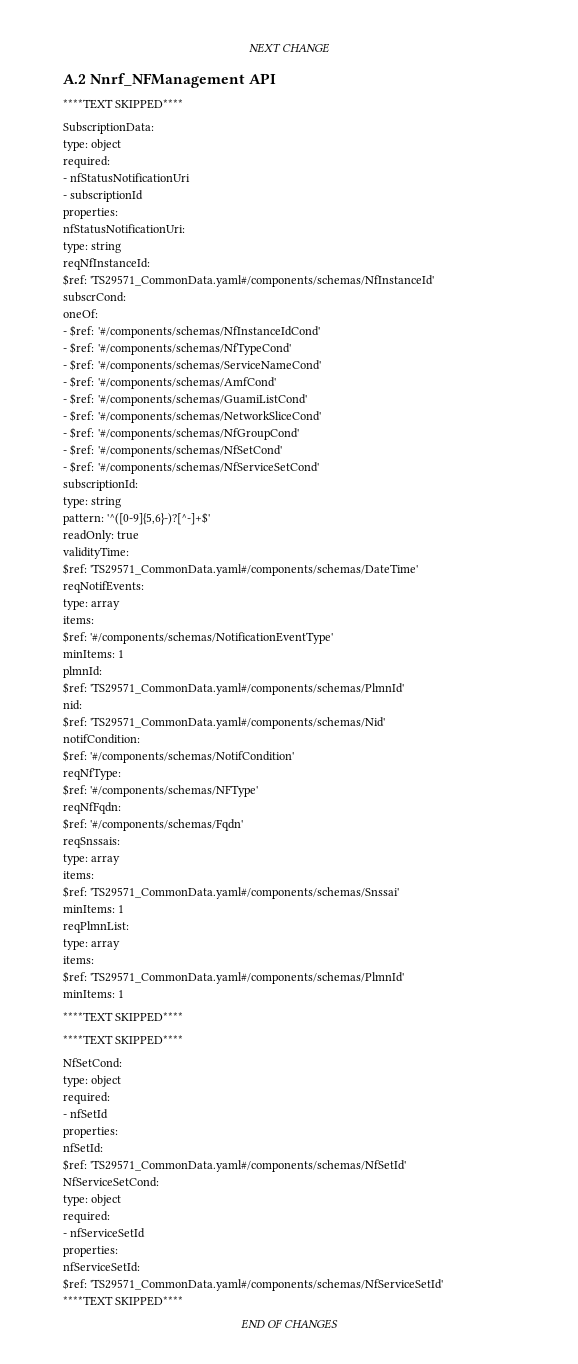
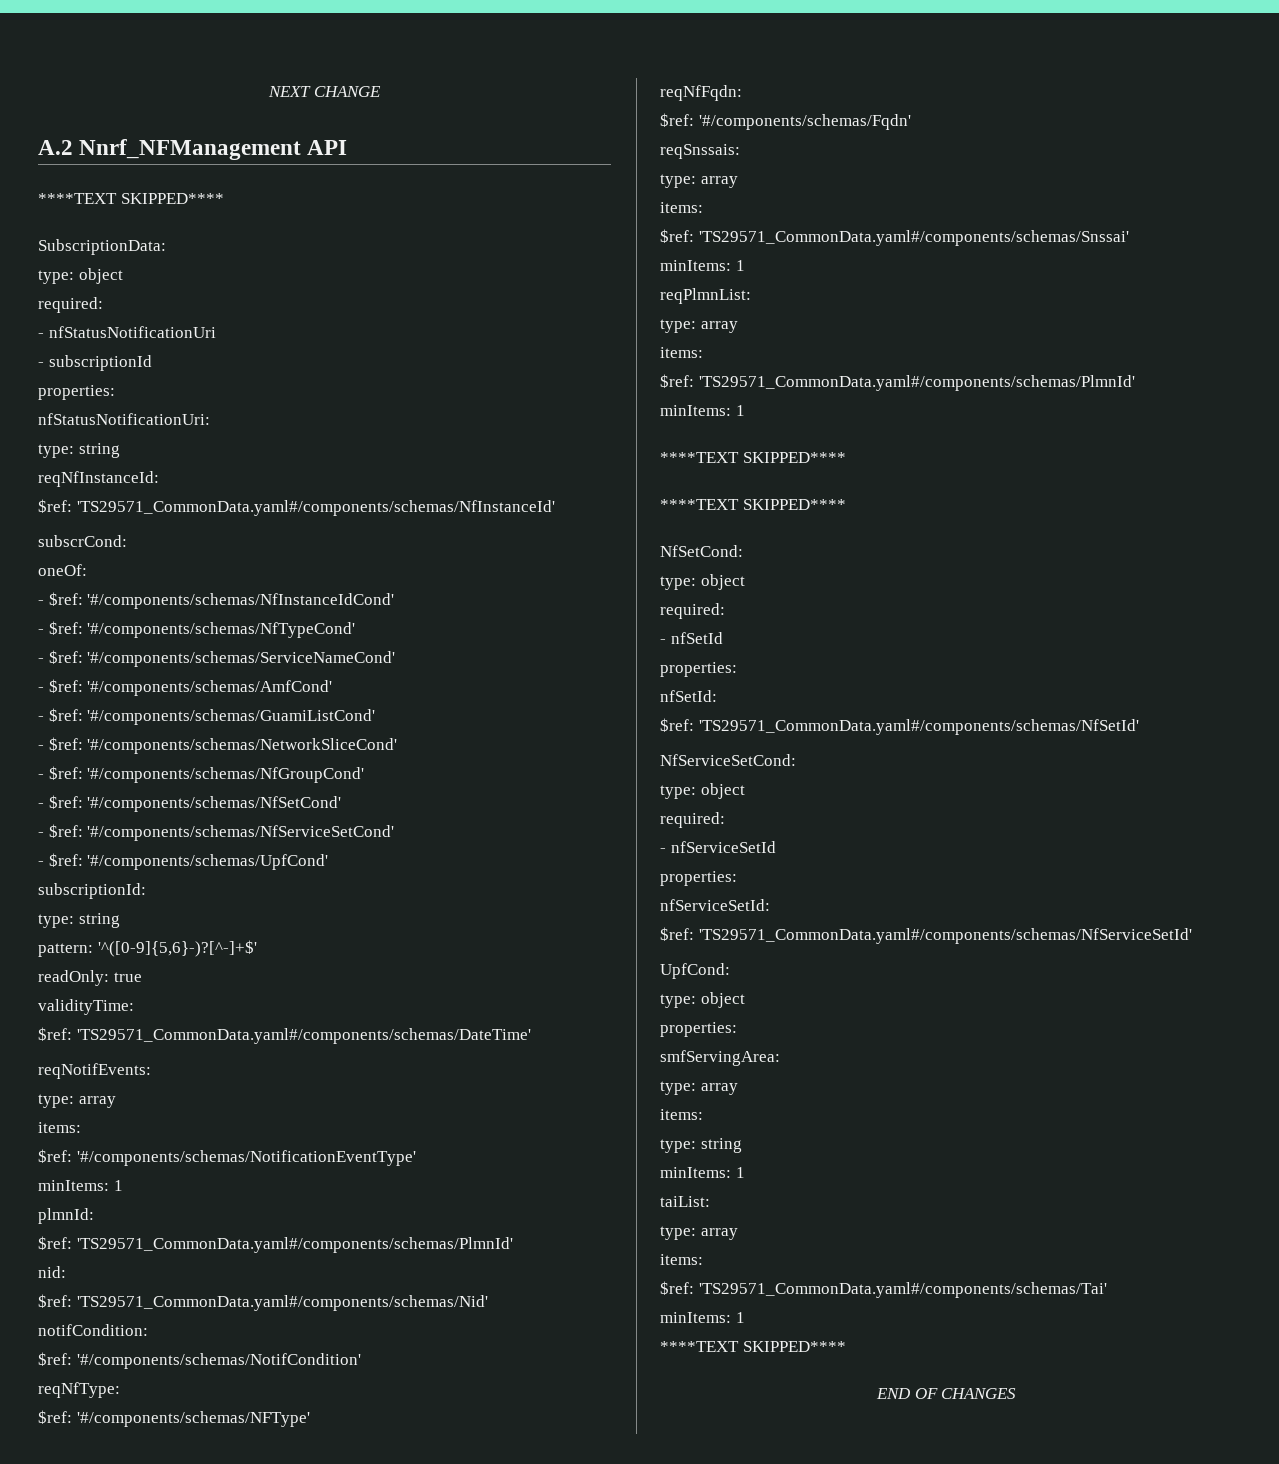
(319, 468) none -> [38,853,329,870] // - $ref: '#/components/schemas/UpfCond'
(444, 1285) none -> [660,963,730,979] [660,992,745,1008] [660,1022,737,1037] [660,1050,780,1066] [660,1081,738,1095] [660,1109,703,1120] [660,1138,742,1153] [660,1167,745,1178] [660,1196,710,1207] [660,1226,738,1240] [660,1254,703,1265] [660,1281,1107,1298] [660,1312,745,1323] // UpfCond: // type: object // properties: // smfServingArea: // type: array // items: // type: string // minItems: 1 // taiList: // type: array // items: // $ref: 'TS29571_CommonData.yaml#/components/schemas/Tai' // minItems: 1

